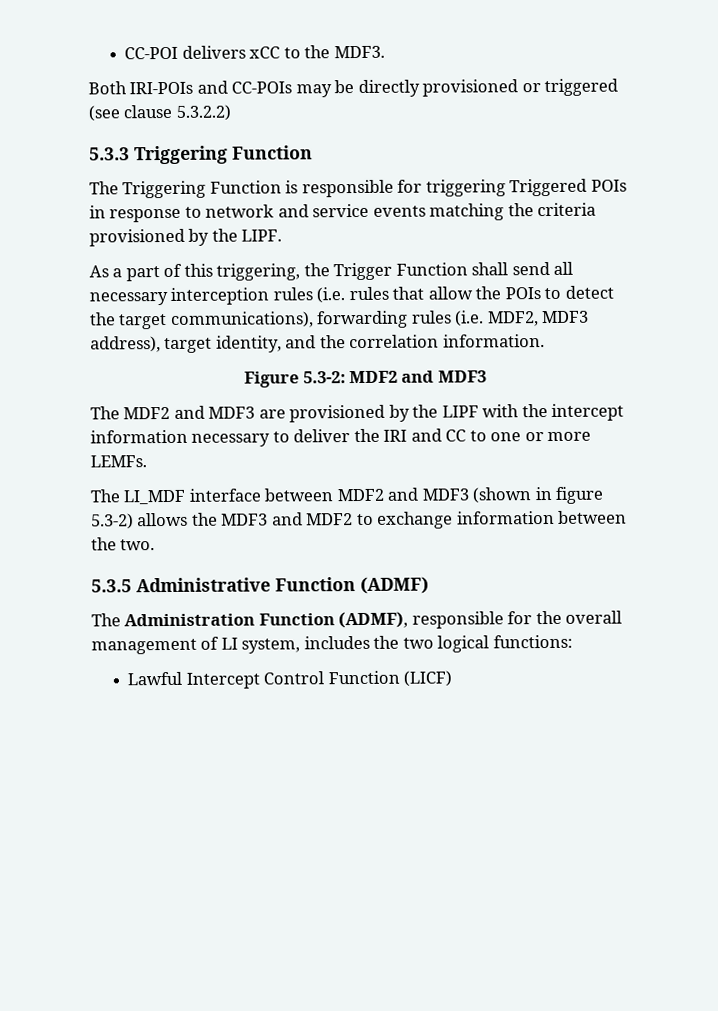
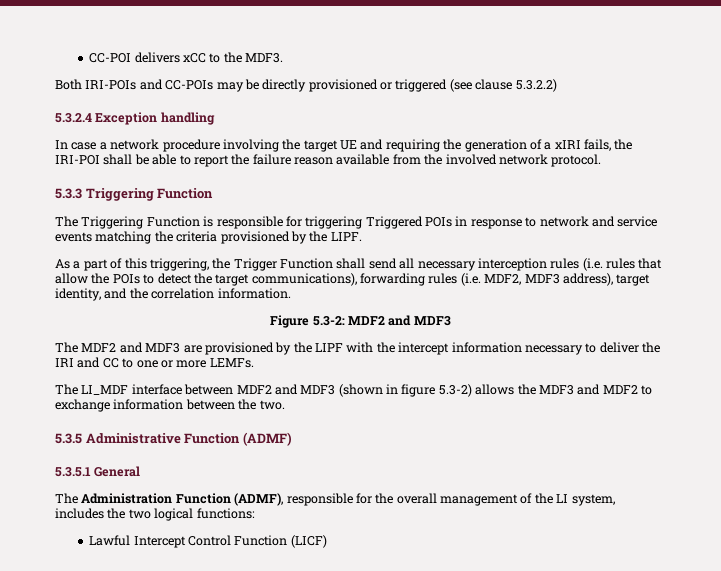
(231, 112) none -> [55,112,215,125] [55,139,633,152] [55,154,602,167] // 5.3.2.4 Exception handling // In case a network procedure involving the target UE and requiring the generation of a xIRI fails, the IRI-POI shall be able to report the failure reason available from the involved network protocol.
(429, 585) none -> [55,466,141,477] // 5.3.5.1 General
(220, 643) none -> [534,493,553,504] the

